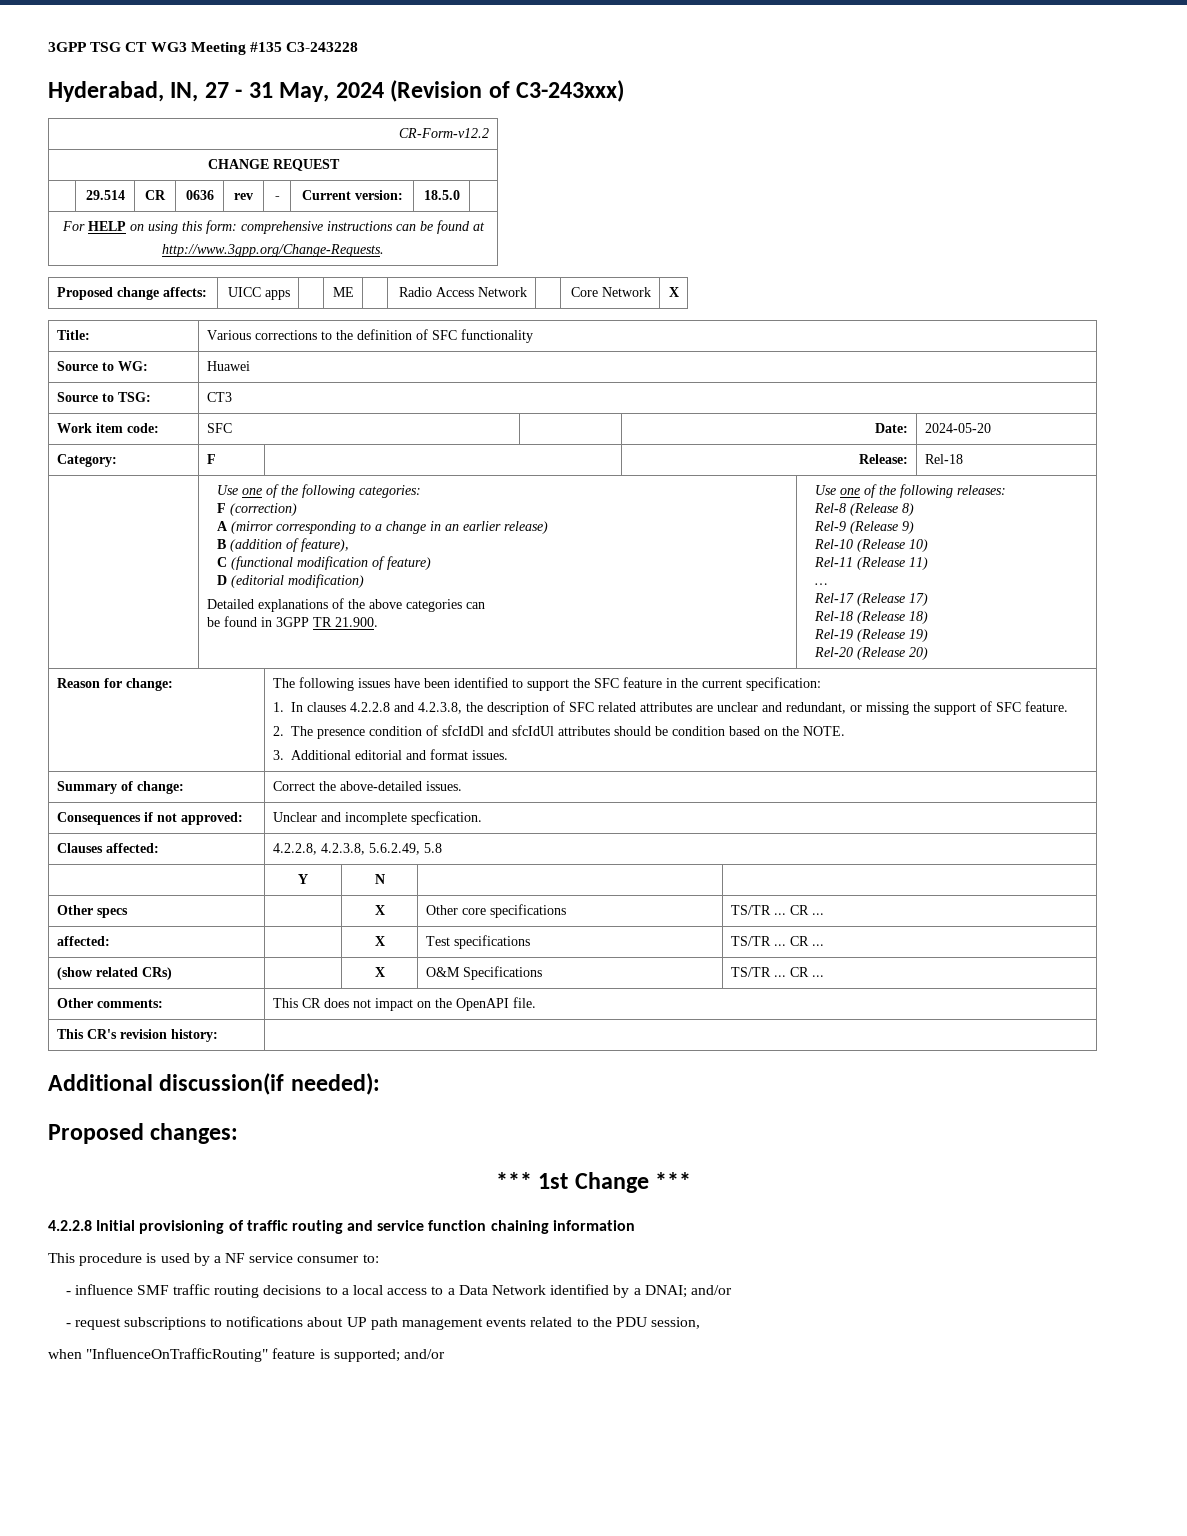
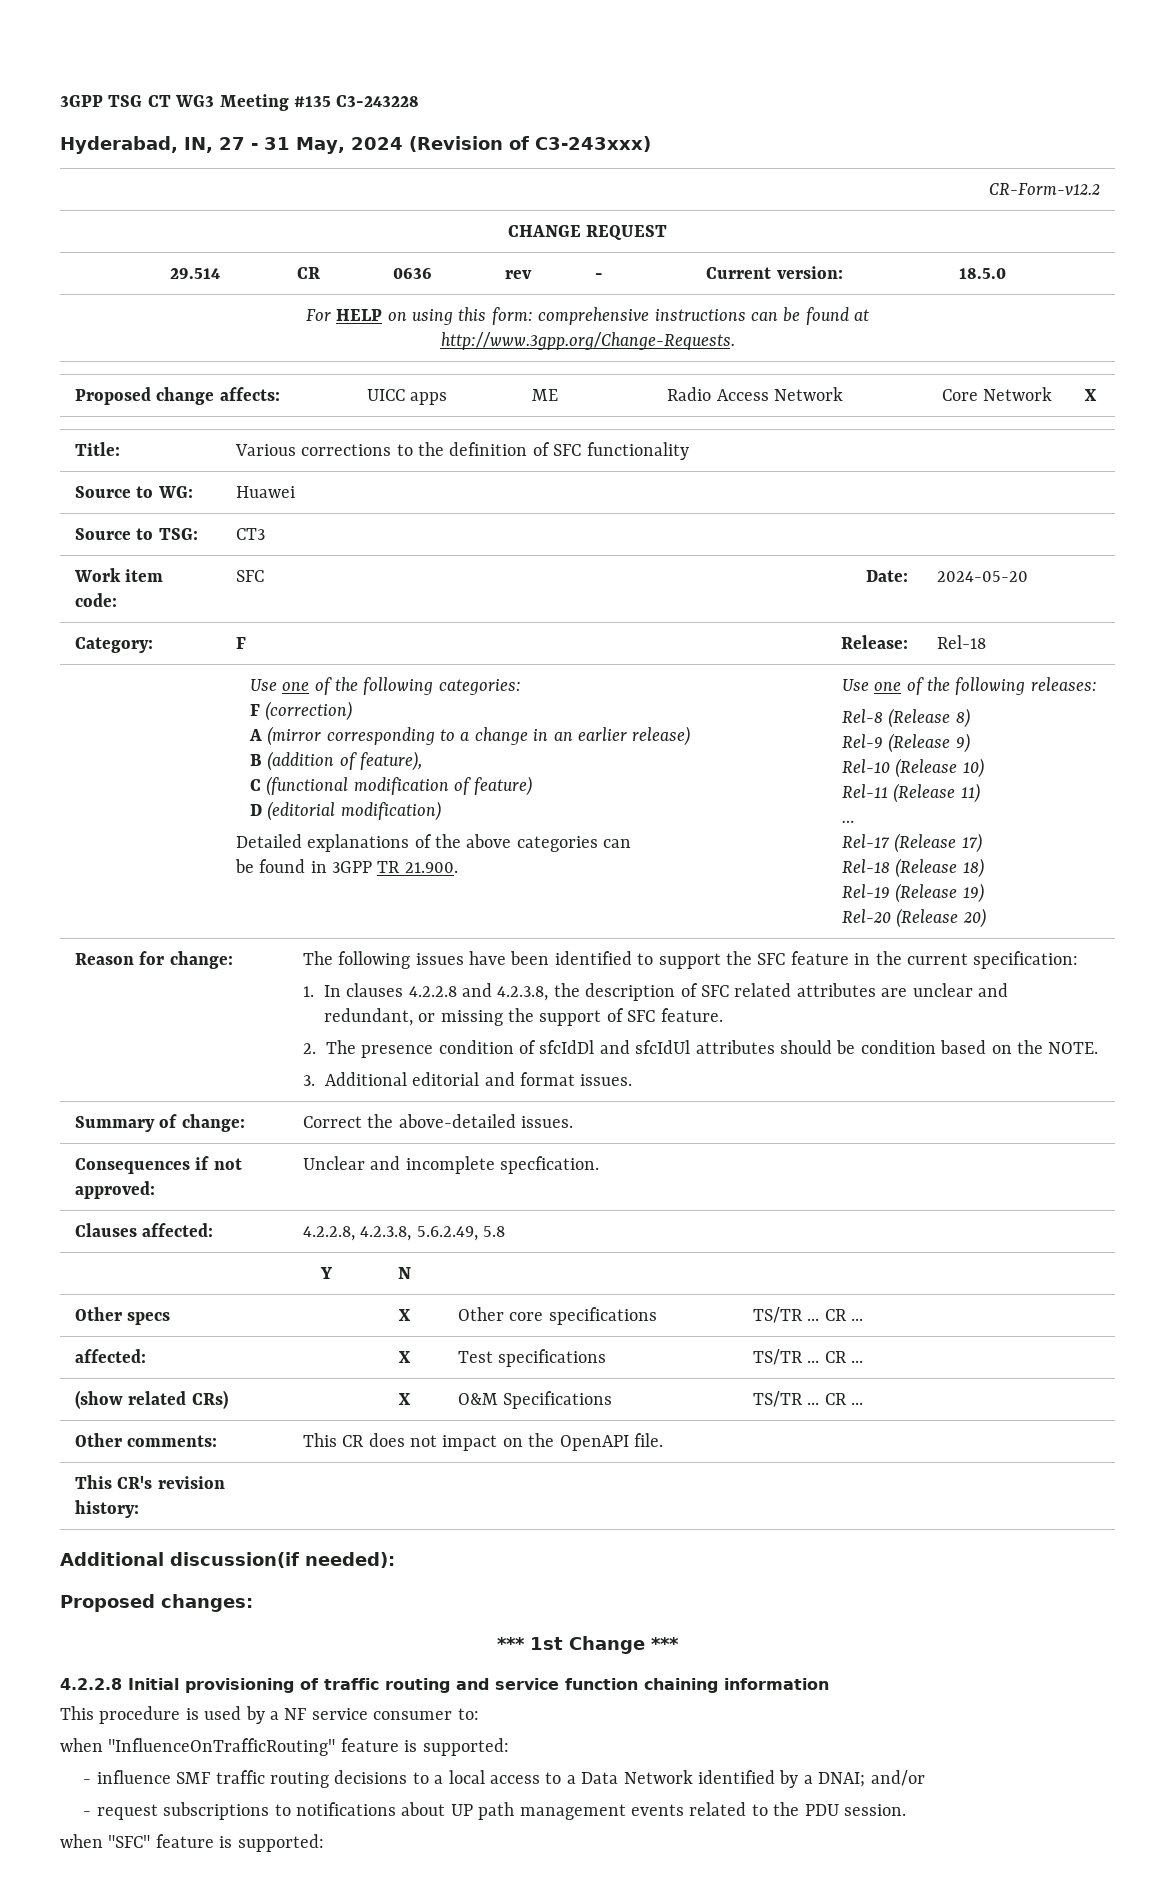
(379, 1258) none -> [60,1738,509,1756] // when "InfluenceOnTrafficRouting" feature is supported:
[651,1317,701,1329] [48,1348,445,1362] session, // when "InfluenceOnTrafficRouting" feature is supported; and/or -> [843,1804,906,1816] [60,1834,324,1852] session. // when "SFC" feature is supported:

